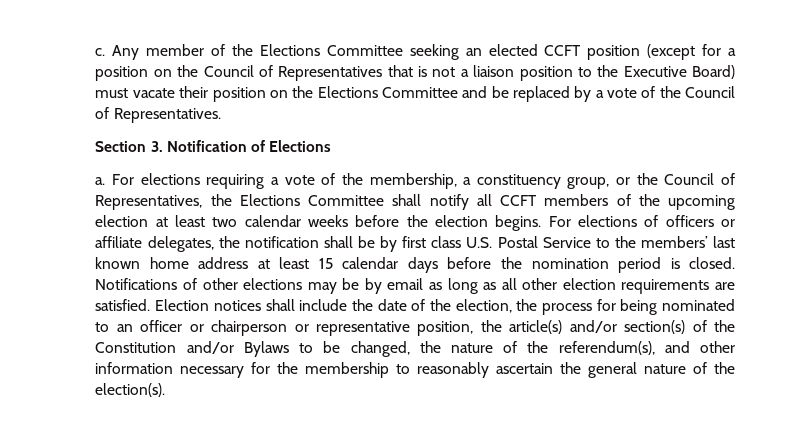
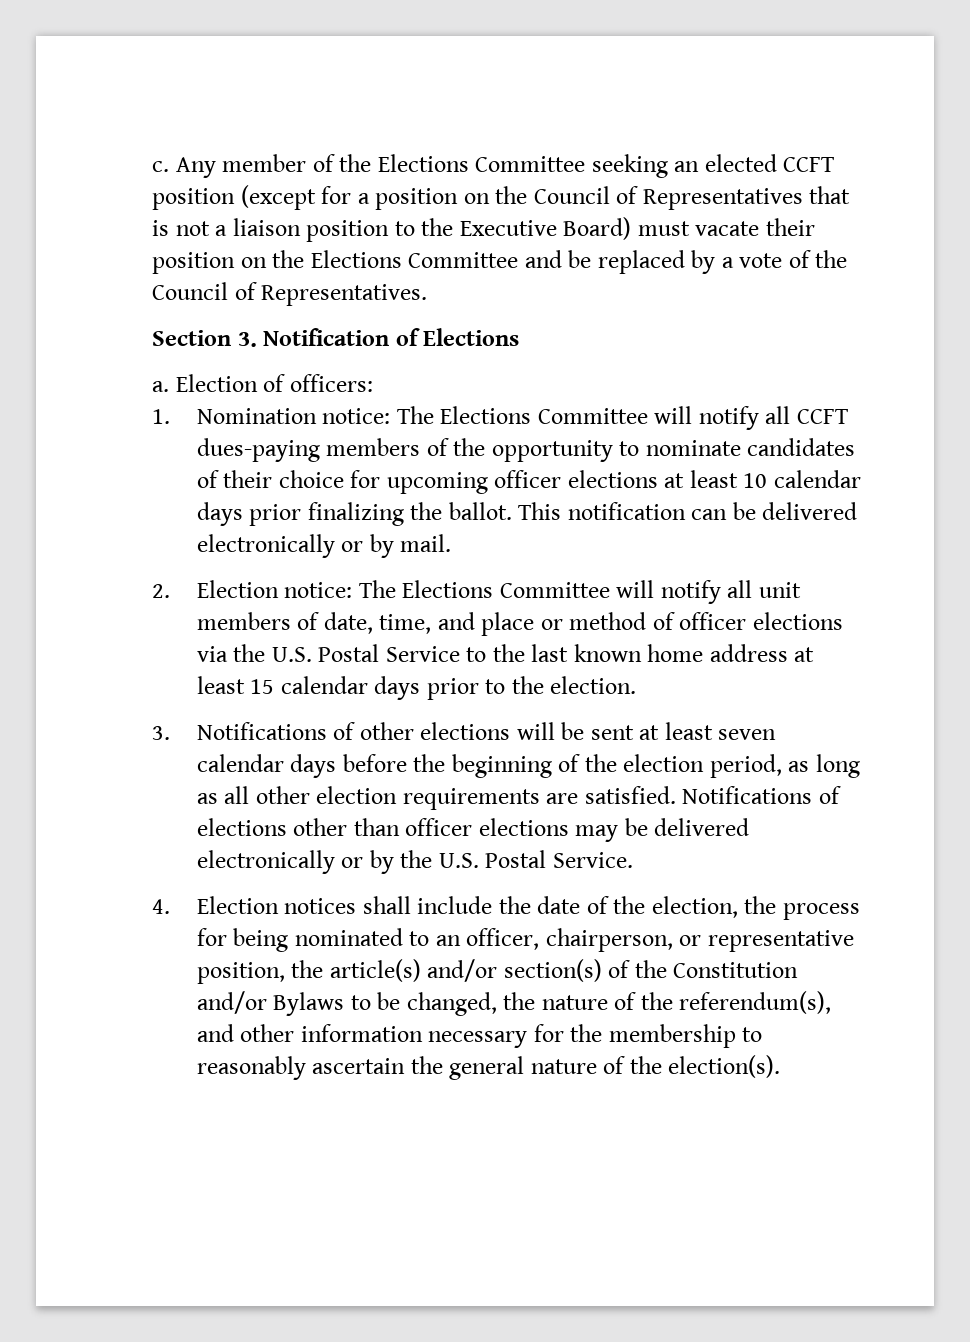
[112,173,736,189] [95,194,422,210] For elections requiring a vote of the membership, a constituency group, or the Council of Representatives, the Elections Committee shall -> [175,374,373,392] [152,406,693,424] Election of officers: // 1. Nomination notice: The Elections Committee will
(538, 200) none -> [196,438,320,462] dues-paying
[668,195,735,210] [95,215,735,231] [95,236,462,252] upcoming election at least two calendar weeks before the election begins. For elections of officers or affiliate delegates, the notification shall be by first class -> [491,438,856,462] [196,470,861,494] [196,502,858,526] [196,534,452,558] [152,580,801,604] [196,612,843,636] [196,644,266,662] opportunity to nominate candidates of their choice for upcoming officer elections at least 10 calendar days prior finalizing the ballot. This notification can be delivered electronically or by mail. // 2. Election notice: The Elections Committee will notify all unit members of date, time, and place or method of officer elections via the
[640,236,708,248] members’ -> (525, 653) none
[447,257,735,273] [95,278,424,294] before the nomination period is closed. Notifications of other elections may be by email -> [426,676,637,700] [152,722,777,740] [196,754,782,778] prior to the election. // 3. Notifications of other elections will be sent at least seven calendar days before the beginning of the election period,
(151, 305) none -> [682,786,841,804] [196,818,750,842] [196,850,633,874] [152,899,171,914] Notifications of elections other than officer elections may be delivered electronically or by the U.S. Postal Service. // 4.
[140,320,288,336] officer or chairperson -> [466,928,673,952] officer, chairperson,

